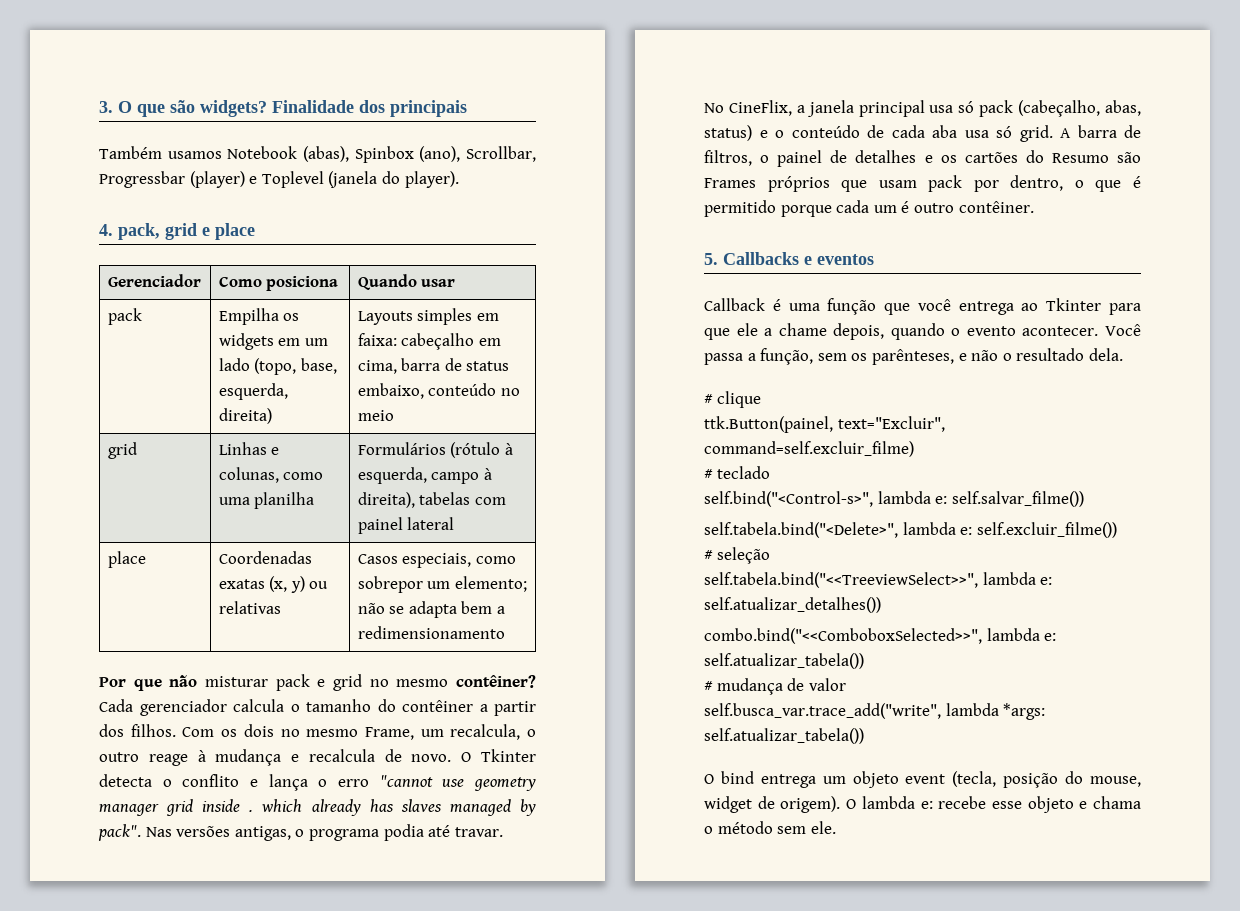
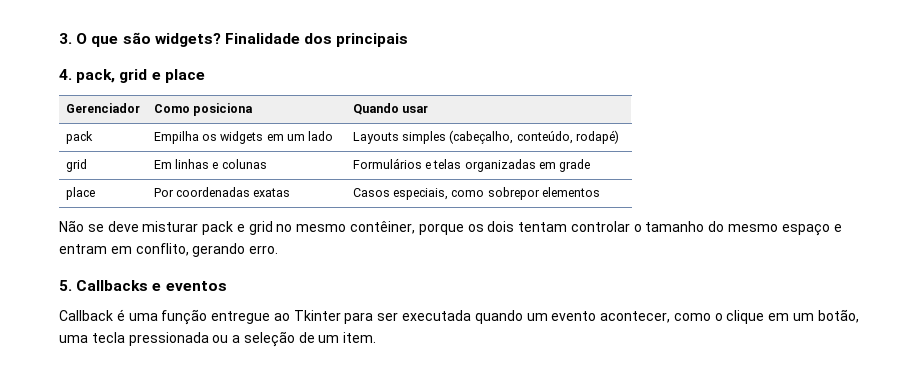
[99,146,536,163] [99,171,459,188] // Também usamos Notebook (abas), Spinbox (ano), Scrollbar, Progressbar (player) e Toplevel (janela do player). -> (409, 40) none
[254,358,337,375] [218,383,288,400] [218,408,272,424] [357,308,499,325] [357,333,501,350] [357,358,510,374] [357,383,520,399] [357,410,394,421] [107,442,137,459] [218,442,280,455] [218,467,324,483] [218,492,315,509] [357,442,513,458] [357,467,492,484] [357,492,506,508] [357,517,455,534] (topo, base, esquerda, direita) | Layouts simples em faixa: cabeçalho em cima, barra de status embaixo, conteúdo no meio // grid | Linhas e colunas, como uma planilha | Formulários (rótulo à esquerda, campo à direita), tabelas com painel lateral -> [352,130,620,144] [65,159,87,172] [153,159,267,169] [352,158,591,172] | Layouts simples (cabeçalho, conteúdo, rodapé) // grid | Em linhas e colunas | Formulários e telas organizadas em grade
[218,551,312,564] Coordenadas -> [153,187,250,197] Por coordenadas
[269,576,329,593] [218,601,281,614] (x, y) ou relativas -> (291, 192) none
[427,576,527,592] [357,601,505,618] [357,626,505,639] [99,675,198,691] um elemento; não se adapta bem a redimensionamento // Por que não -> [542,187,601,197] [59,220,139,232] elementos // Não se deve
[456,675,536,688] [99,699,536,716] [99,724,536,740] [99,749,536,766] [99,774,536,791] [99,799,536,816] [98,824,503,841] [704,100,1141,117] [704,125,1141,142] [704,150,1141,167] [704,175,1141,192] [704,200,1034,217] contêiner? Cada gerenciador calcula o tamanho do contêiner a partir dos filhos. Com os dois no mesmo Frame, um recalcula, o outro reage à mudança e recalcula de novo. O Tkinter detecta o conflito e lança o erro "cannot use geometry manager grid inside . which already has slaves managed by pack". Nas versões antigas, o programa podia até travar. // No CineFlix, a janela principal usa só pack (cabeçalho, abas, status) e o conteúdo de cada aba usa só grid. A barra de filtros, o painel de detalhes e os cartões do Resumo são Frames próprios que usam pack por dentro, o que é permitido porque cada um é outro contêiner. -> [350,221,842,236] [59,243,279,257] contêiner, porque os dois tentam controlar o tamanho do mesmo espaço e entram em conflito, gerando erro.
[884,298,1141,315] [704,323,1141,340] [704,348,1123,365] [704,391,761,408] [704,416,945,433] [704,441,914,457] [704,466,770,479] [704,491,1084,507] [704,522,1117,538] [704,547,770,564] [704,572,1053,588] [704,597,881,613] [704,628,1057,644] [704,653,864,669] [704,678,846,695] [704,703,1046,720] [704,728,864,744] [704,771,1141,788] [704,796,1141,813] [704,821,836,834] que você entrega ao Tkinter para que ele a chame depois, quando o evento acontecer. Você passa a função, sem os parênteses, e não o resultado dela. // # clique // ttk.Button(painel, text="Excluir", command=self.excluir_filme) // # teclado // self.bind("<Control-s>", lambda e: self.salvar_filme()) // self.tabela.bind("<Delete>", lambda e: self.excluir_filme()) // # seleção // self.tabela.bind("<<TreeviewSelect>>", lambda e: self.atualizar_detalhes()) // combo.bind("<<ComboboxSelected>>", lambda e: self.atualizar_tabela()) // # mudança de valor // self.busca_var.trace_add("write", lambda *args: self.atualizar_tabela()) // O bind entrega um objeto event (tecla, posição do mouse, widget de origem). O lambda e: recebe esse objeto e chama o método sem ele. -> [211,309,859,324] [59,331,377,347] entregue ao Tkinter para ser executada quando um evento acontecer, como o clique em um botão, uma tecla pressionada ou a seleção de um item.

